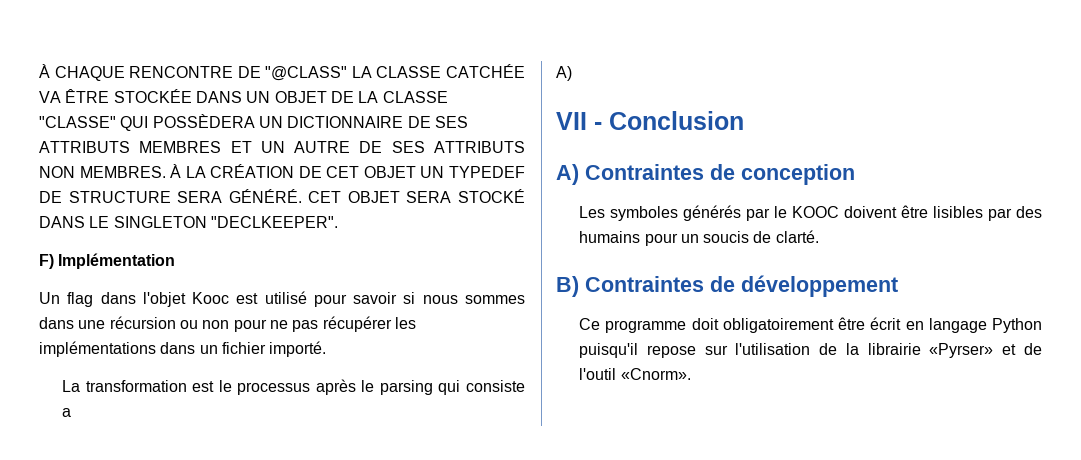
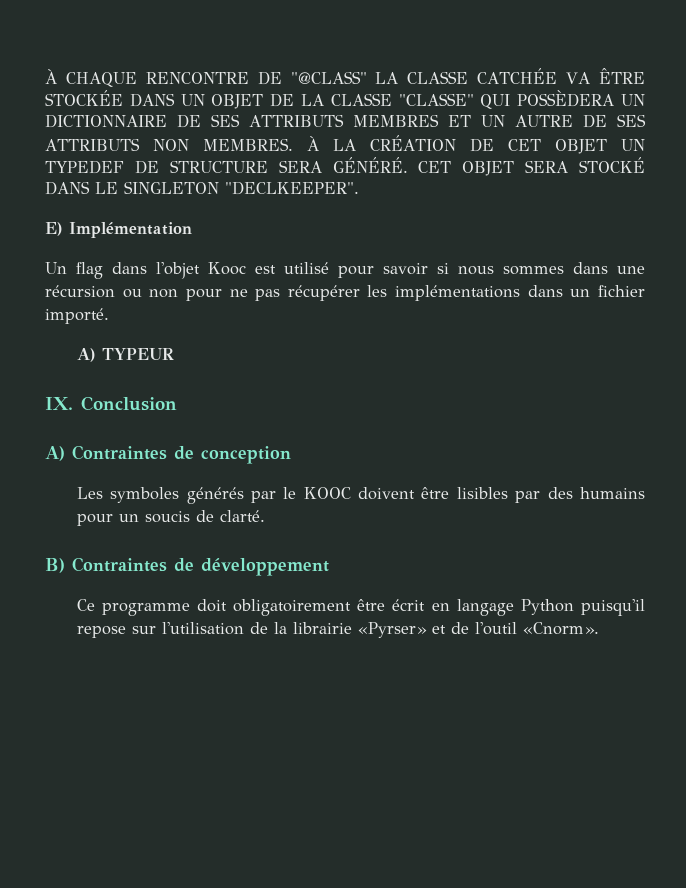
[39,254,54,269] F) -> [45,222,63,236] E)
[62,379,525,395] [62,408,72,417] [556,66,572,81] [556,112,602,130] La transformation est le processus après le parsing qui consiste a // A) // VII - -> [76,348,174,362] [45,397,73,410] A) TYPEUR // IX.

